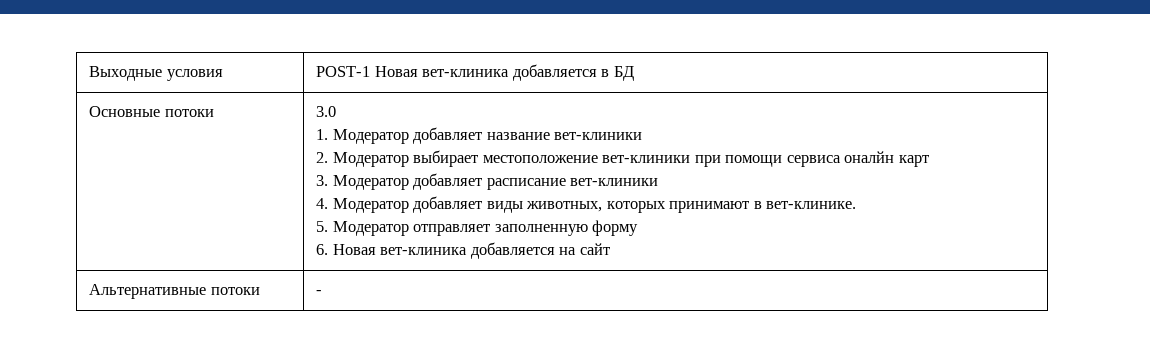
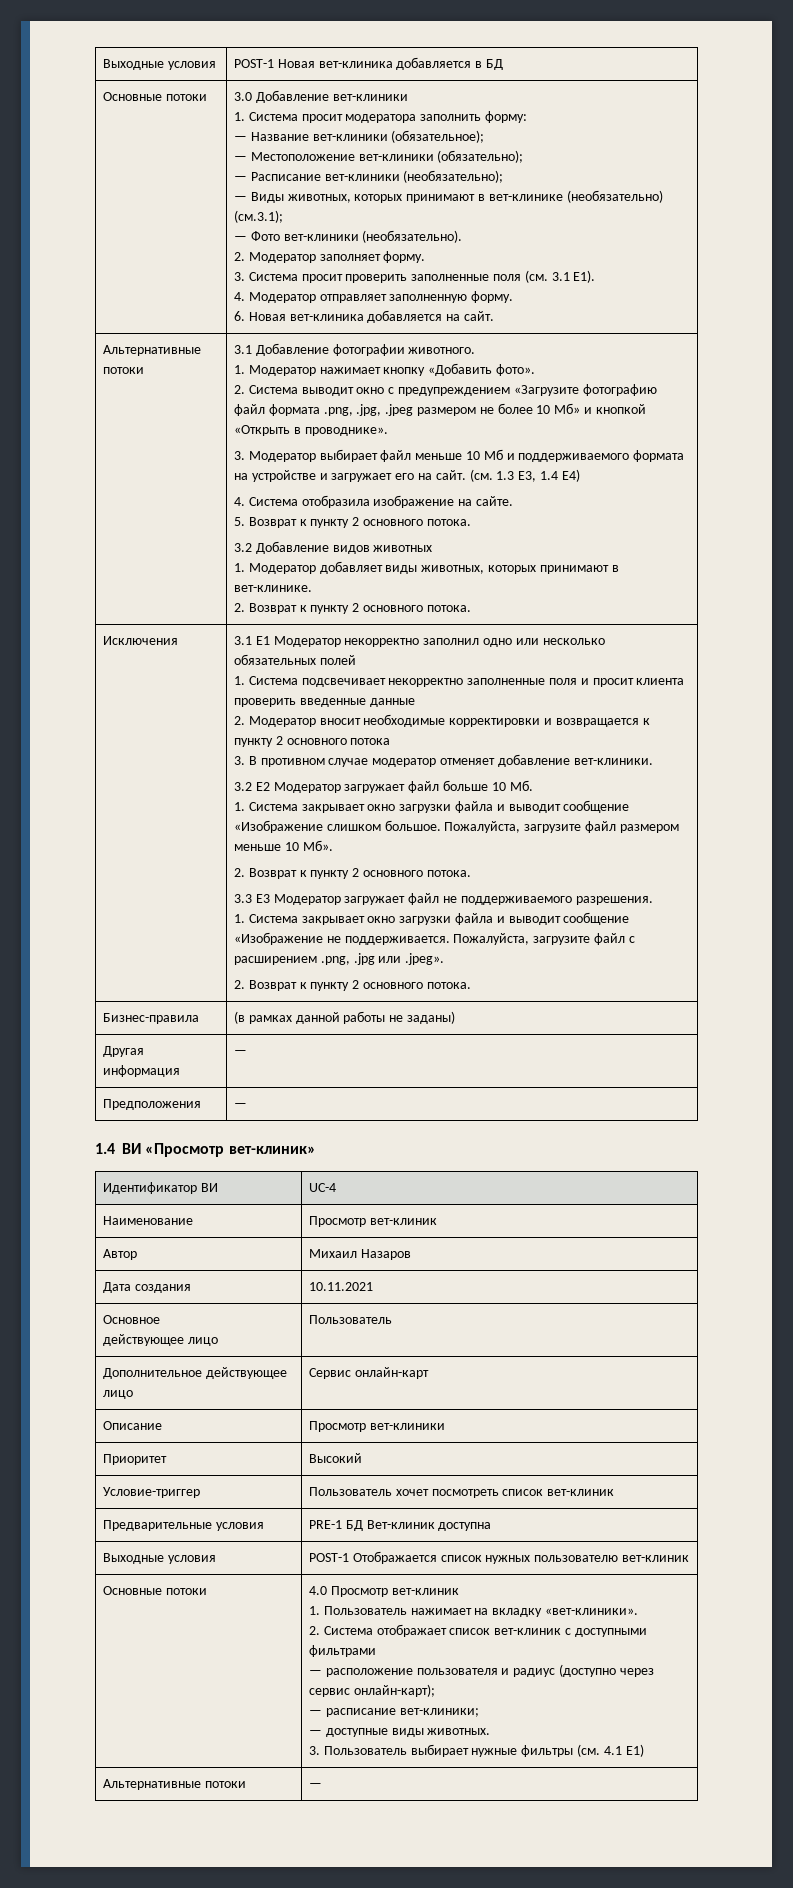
[316,127,643,144] [316,150,929,167] [316,173,659,190] [316,198,329,209] // 1. Модератор добавляет название вет-клиники // 2. Модератор выбирает местоположение вет-клиники при помощи сервиса оналйн карт // 3. Модератор добавляет расписание вет-клиники // 4. -> [255,90,408,103] [234,111,528,123] [234,130,485,143] [234,150,524,163] [234,170,504,183] [234,190,663,203] [234,210,284,223] [234,230,463,243] [234,251,426,263] [234,270,596,283] [234,291,514,303] [234,310,495,323] [103,345,202,356] [103,367,145,374] [234,343,476,356] [234,363,536,376] [234,384,657,396] [234,403,646,416] [234,425,388,436] [234,449,685,462] [234,469,580,482] [234,495,514,508] [234,517,471,528] [234,541,433,554] [234,563,246,572] Добавление вет-клиники // 1. Система просит модератора заполнить форму: // — Название вет-клиники (обязательное); // — Местоположение вет-клиники (обязательно); // — Расписание вет-клиники (необязательно); // — Виды животных, которых принимают в вет-клинике (необязательно) (см.3.1); // — Фото вет-клиники (необязательно). // 2. Модератор заполняет форму. // 3. Система просит проверить заполненные поля (см. 3.1 Е1). // 4. Модератор отправляет заполненную форму. // 6. Новая вет-клиника добавляется на сайт. // Альтернативные потоки | 3.1 Добавление фотографии животного. // 1. Модератор нажимает кнопку «Добавить фото». // 2. Система выводит окно с предупреждением «Загрузите фотографию файл формата .png, .jpg, .jpeg размером не более 10 Мб» и кнопкой «Открыть в проводнике». // 3. Модератор выбирает файл меньше 10 Мб и поддерживаемого формата на устройстве и загружает его на сайт. (см. 1.3 Е3, 1.4 Е4) // 4. Система отобразила изображение на сайте. // 5. Возврат к пункту 2 основного потока. // 3.2 Добавление видов животных // 1.
[316,220,639,236] [316,242,610,259] [89,284,260,299] [316,290,323,295] 5. Модератор отправляет заполненную форму // 6. Новая вет-клиника добавляется на сайт // Альтернативные потоки | - -> [234,603,471,614] [103,636,179,645] [234,636,605,647] [234,654,356,665] [234,676,685,687] [234,698,415,707] [234,714,650,727] [234,736,391,747] [234,754,653,767] [234,780,533,793] [234,800,630,813] [234,820,679,833] [234,840,333,851] [234,868,471,879] [234,893,653,905] [234,912,630,925] [234,932,635,945] [234,953,445,965] [234,980,471,991] [103,1013,200,1024] [234,1011,456,1024] [103,1046,145,1057] [103,1065,181,1077] [234,1050,248,1055] [103,1099,202,1110] [234,1103,248,1108] [95,1143,316,1157] [103,1182,218,1194] [309,1183,337,1192] [103,1216,194,1225] [309,1216,437,1227] [103,1249,138,1260] [309,1249,411,1260] [103,1282,191,1293] [309,1282,374,1291] [103,1315,161,1324] [103,1334,218,1346] [309,1315,393,1324] [103,1367,287,1379] [103,1390,134,1399] [309,1367,429,1379] [103,1421,163,1430] [309,1421,445,1432] [103,1454,168,1465] [309,1453,363,1463] [103,1487,201,1498] [309,1487,615,1498] [103,1520,264,1531] [309,1520,492,1531] [103,1553,216,1564] [309,1551,690,1564] [103,1586,207,1595] [309,1586,459,1597] [309,1606,639,1617] [309,1624,647,1637] [309,1645,377,1657] [309,1664,654,1677] [309,1684,435,1697] [309,1708,479,1717] [309,1728,491,1737] [309,1744,644,1757] [103,1779,246,1790] [309,1783,323,1788] 2. Возврат к пункту 2 основного потока. // Исключения | 3.1 Е1 Модератор некорректно заполнил одно или несколько обязательных полей // 1. Система подсвечивает некорректно заполненные поля и просит клиента проверить введенные данные // 2. Модератор вносит необходимые корректировки и возвращается к пункту 2 основного потока // 3. В противном случае модератор отменяет добавление вет-клиники. // 3.2 Е2 Модератор загружает файл больше 10 Мб. // 1. Система закрывает окно загрузки файла и выводит сообщение «Изображение слишком большое. Пожалуйста, загрузите файл размером меньше 10 Мб». // 2. Возврат к пункту 2 основного потока. // 3.3 Е3 Модератор загружает файл не поддерживаемого разрешения. // 1. Система закрывает окно загрузки файла и выводит сообщение «Изображение не поддерживается. Пожалуйста, загрузите файл с расширением .png, .jpg или .jpeg». // 2. Возврат к пункту 2 основного потока. // Бизнес-правила | (в рамках данной работы не заданы) // Другая информация | — // Предположения | — // 1.4 ВИ «Просмотр вет-клиник» // Идентификатор ВИ | UC-4 // Наименование | Просмотр вет-клиник // Автор | Михаил Назаров // Дата создания | 10.11.2021 // Основное // действующее лицо | Пользователь // Дополнительное действующее лицо | Сервис онлайн-карт // Описание | Просмотр вет-клиники // Приоритет | Высокий // Условие-триггер | Пользователь хочет посмотреть список вет-клиник // Предварительные условия | PRE-1 БД Вет-клиник доступна // Выходные условия | POST-1 Отображается список нужных пользователю вет-клиник // Основные потоки | 4.0 Просмотр вет-клиник // 1. Пользователь нажимает на вкладку «вет-клиники». // 2. Система отображает список вет-клиник с доступными фильтрами // — расположение пользователя и радиус (доступно через сервис онлайн-карт); // — расписание вет-клиники; // — доступные виды животных. // 3. Пользователь выбирает нужные фильтры (см. 4.1 Е1) // Альтернативные потоки | —

